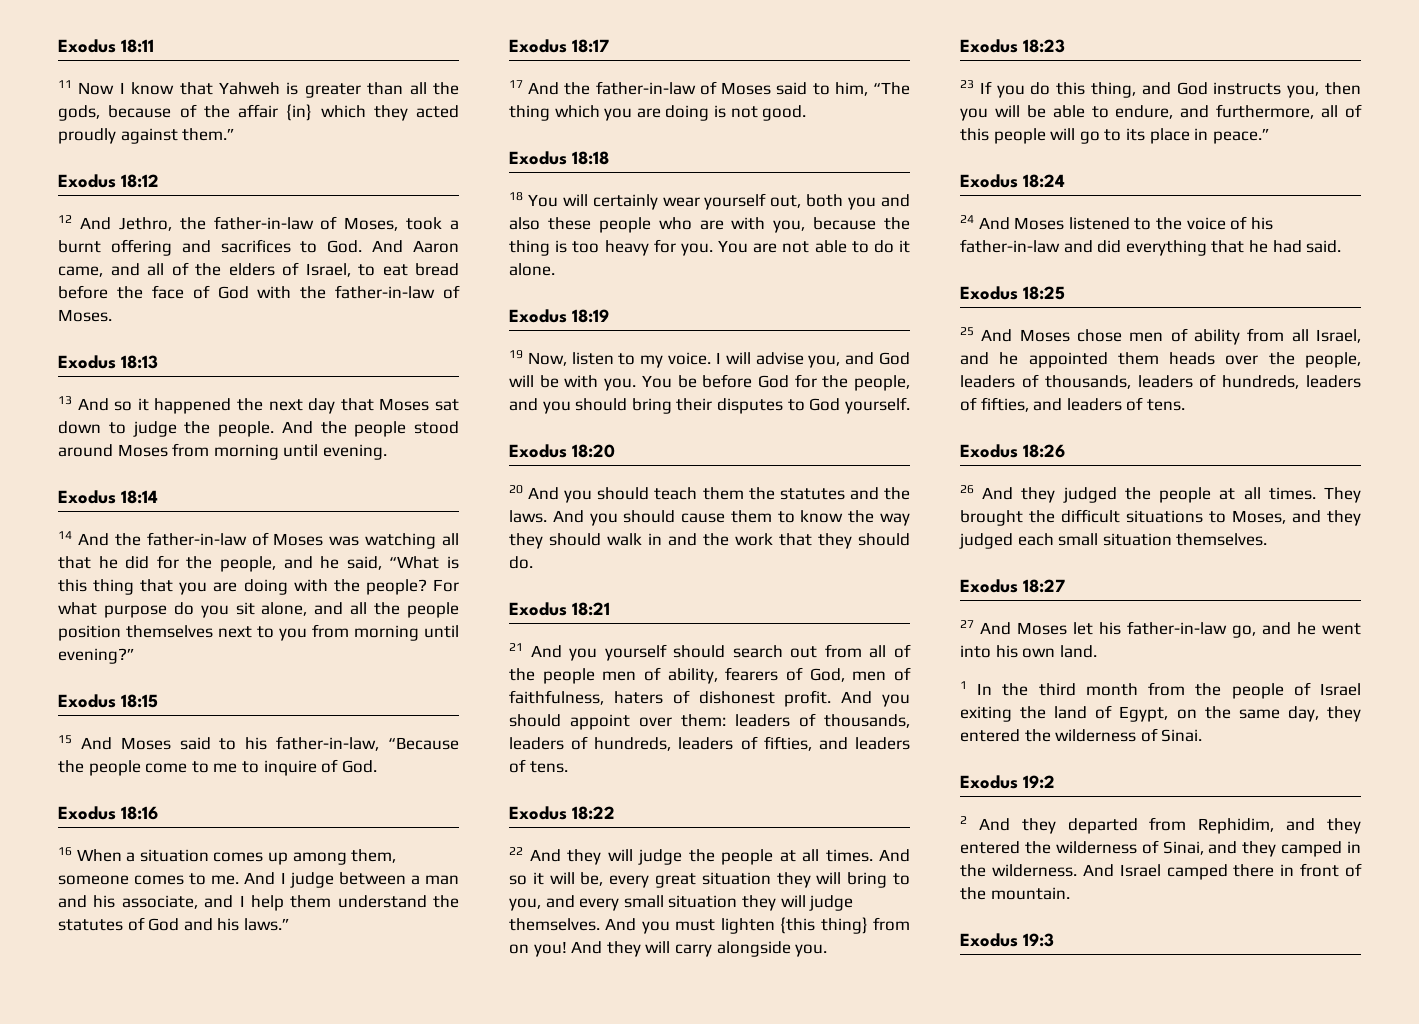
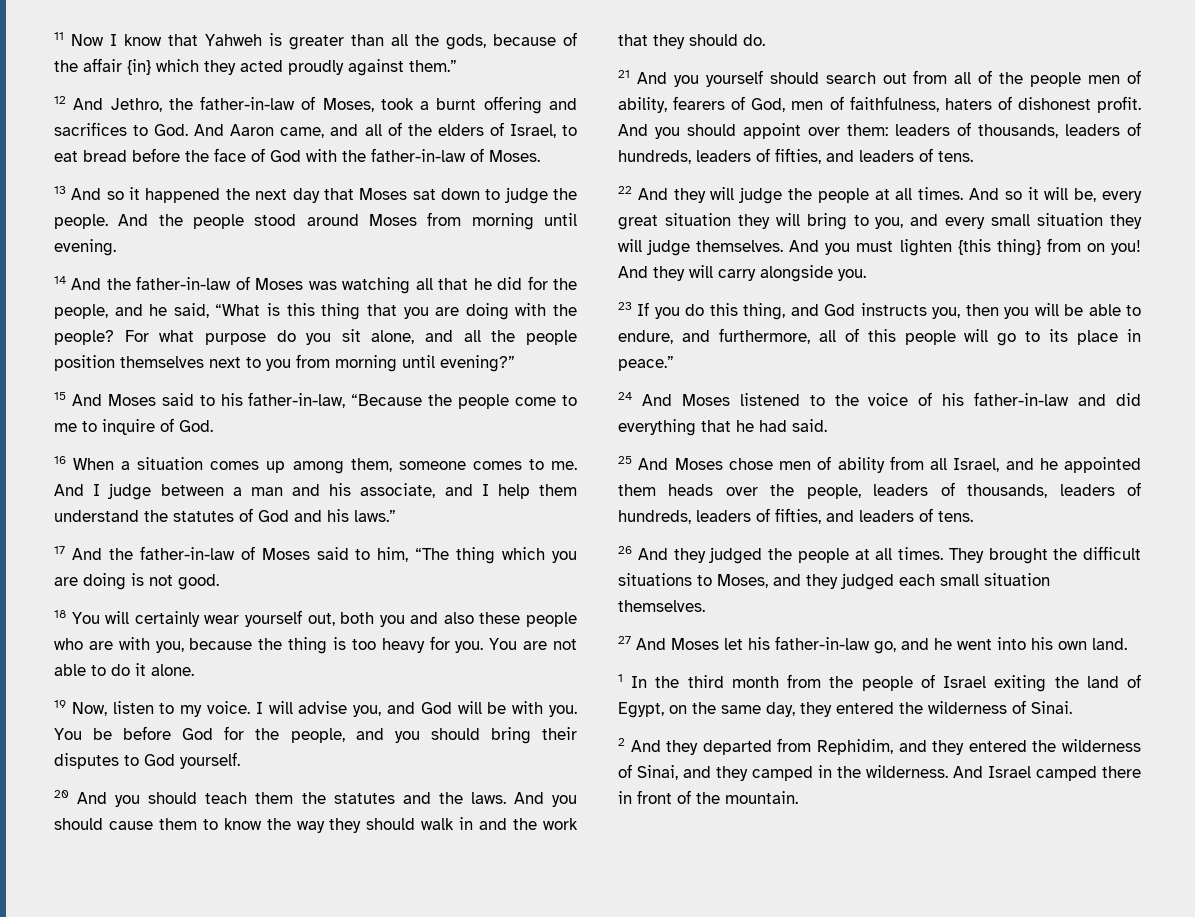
[58,39,154,53] Exodus 18:11 // -> (54, 36) none
[58,174,159,188] // Exodus 18:12 -> (457, 66) none
[58,355,158,369] // Exodus 18:13 -> (540, 156) none
[58,490,158,504] // Exodus 18:14 -> (116, 247) none
[58,694,158,708] // Exodus 18:15 -> (515, 363) none
[58,806,158,820] // Exodus 18:16 -> (213, 426) none
[509,39,609,53] // Exodus 18:17 -> (396, 516) none
[509,151,609,165] // Exodus 18:18 -> (219, 582) none
[509,309,609,323] // Exodus 18:19 -> (194, 670) none
[509,444,615,458] // Exodus 18:20 -> (240, 760) none
[509,602,610,616] // Exodus 18:21 -> (765, 40) none
[509,806,615,820] // Exodus 18:22 -> (973, 156) none
[960,39,1065,53] // Exodus 18:23 -> (866, 275) none
[960,174,1065,188] // Exodus 18:24 -> (674, 363) none
[960,286,1065,300] // Exodus 18:25 -> (827, 425) none
[960,444,1065,458] // Exodus 18:26 -> (973, 516) none
[960,579,1065,593] // Exodus 18:27 -> (705, 606) none
[960,775,1055,789] // Exodus 19:2 -> (1072, 707) none
[960,933,1054,947] // Exodus 19:3 -> (798, 797) none

